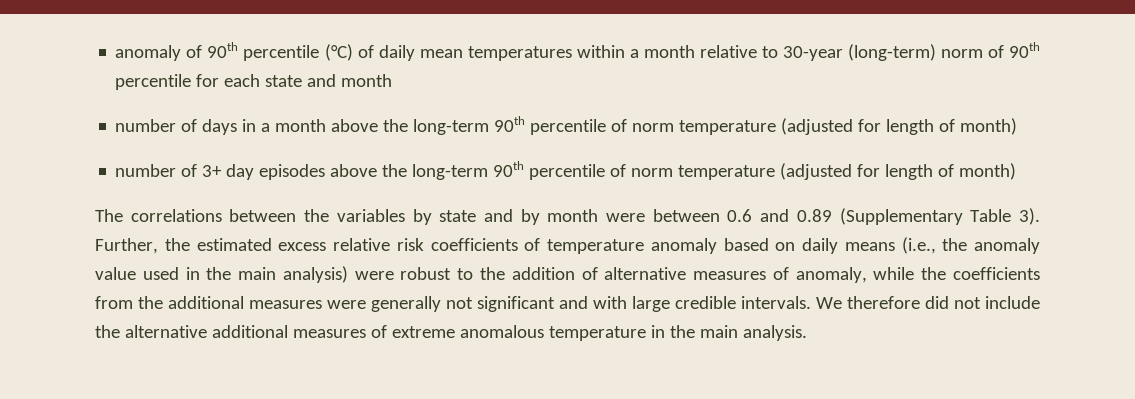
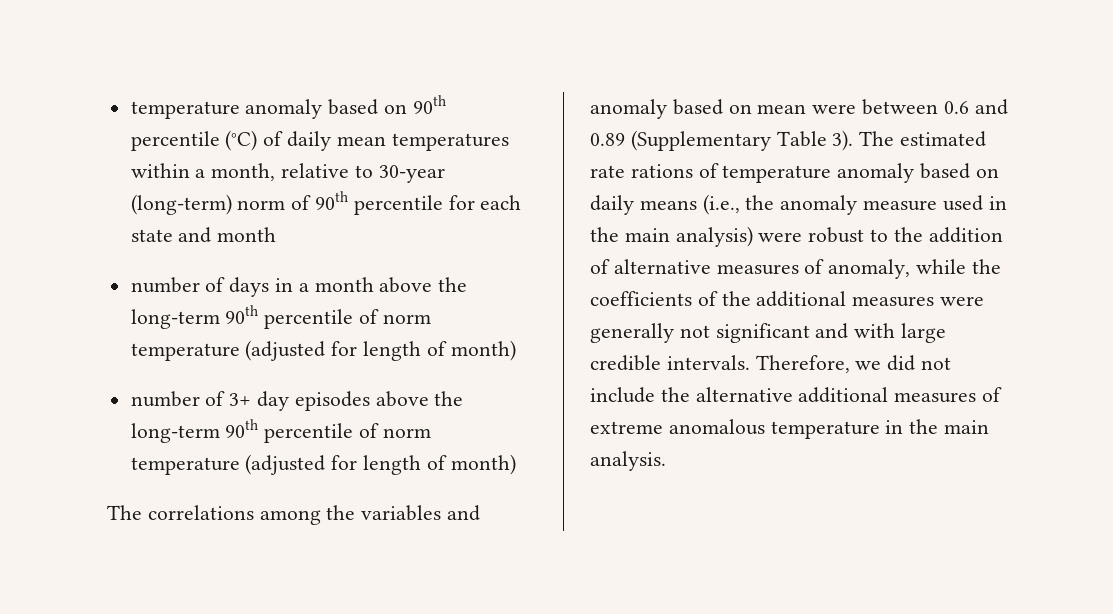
[115,45,203,61] anomaly of -> [130,99,408,119] temperature anomaly based on
[643,45,695,58] month -> [211,163,276,181] month,
[229,209,297,222] between -> [259,510,321,525] among
[412,209,599,225] by state and by month -> [447,505,481,521] [590,99,807,119] and anomaly based on mean
[95,238,518,254] Further, the estimated excess relative risk coefficients -> [859,131,987,147] [590,164,693,178] The estimated rate rations
[95,267,136,280] value -> [863,200,938,211] measure
[95,296,133,309] from -> [697,291,718,306] of
[816,296,920,309] We therefore -> [755,355,882,373] Therefore, we

